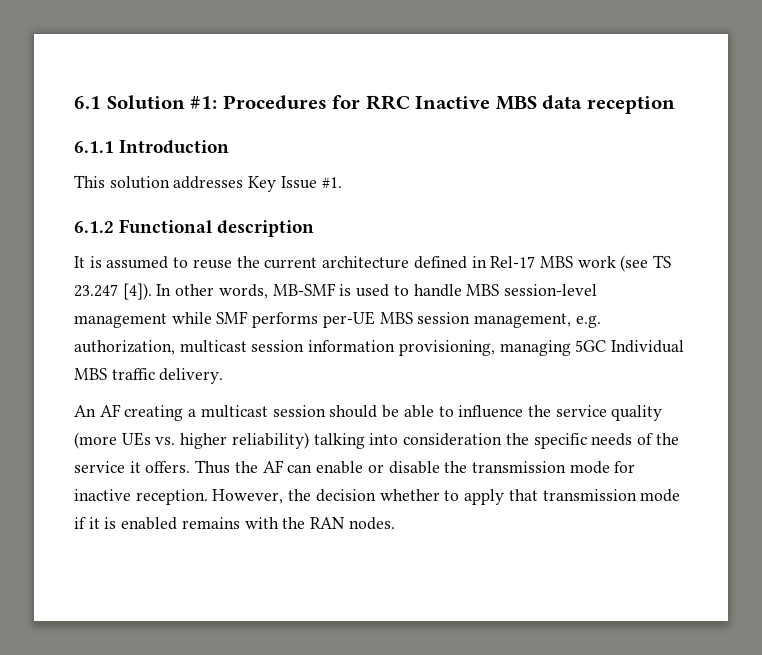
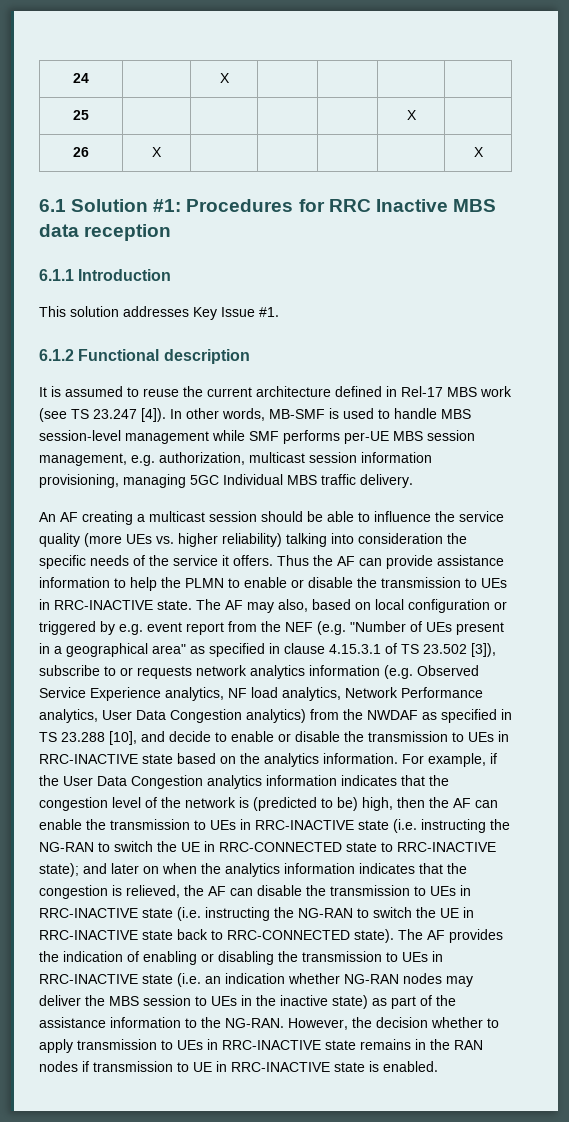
(74, 102) none -> [73,73,89,83] [219,73,230,83] [73,110,89,120] [406,110,417,120] [73,147,89,157] [152,147,162,157] [473,147,484,157] 24 | | X | | | | // 25 | | | | | X | // 26 | X | | | | | X //
[316,461,636,474] [74,489,208,505] enable or disable the transmission mode for inactive reception. -> [386,555,504,569] [39,577,507,591] [39,599,507,613] [39,621,504,635] [39,643,496,657] [39,665,479,679] [39,687,483,701] [39,709,512,723] [39,731,509,745] [39,753,497,767] [39,775,449,789] [39,797,498,811] [39,819,510,833] [39,841,496,852] [39,863,467,877] [39,885,471,899] [39,907,474,921] [39,929,503,943] [39,951,443,965] [39,973,473,987] [39,995,456,1009] [39,1017,284,1028] provide assistance information to help the PLMN to enable or disable the transmission to UEs in RRC-INACTIVE state. The AF may also, based on local configuration or triggered by e.g. event report from the NEF (e.g. "Number of UEs present in a geographical area" as specified in clause 4.15.3.1 of TS 23.502 [3]), subscribe to or requests network analytics information (e.g. Observed Service Experience analytics, NF load analytics, Network Performance analytics, User Data Congestion analytics) from the NWDAF as specified in TS 23.288 [10], and decide to enable or disable the transmission to UEs in RRC-INACTIVE state based on the analytics information. For example, if the User Data Congestion analytics information indicates that the congestion level of the network is (predicted to be) high, then the AF can enable the transmission to UEs in RRC-INACTIVE state (i.e. instructing the NG-RAN to switch the UE in RRC-CONNECTED state to RRC-INACTIVE state); and later on when the analytics information indicates that the congestion is relieved, the AF can disable the transmission to UEs in RRC-INACTIVE state (i.e. instructing the NG-RAN to switch the UE in RRC-INACTIVE state back to RRC-CONNECTED state). The AF provides the indication of enabling or disabling the transmission to UEs in RRC-INACTIVE state (i.e. an indication whether NG-RAN nodes may deliver the MBS session to UEs in the inactive state) as part of the assistance information to the NG-RAN.
[508,489,681,502] [74,517,395,530] that transmission mode if it is enabled remains with the RAN nodes. -> [77,1039,483,1050] [39,1061,438,1072] transmission to UEs in RRC-INACTIVE state remains in the RAN nodes if transmission to UE in RRC-INACTIVE state is enabled.

